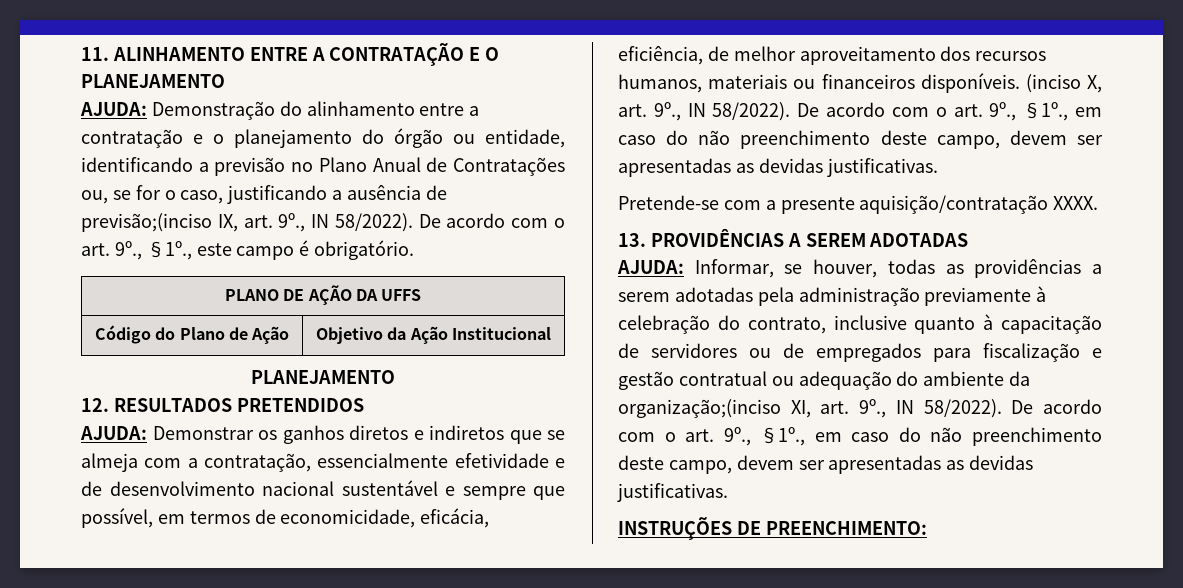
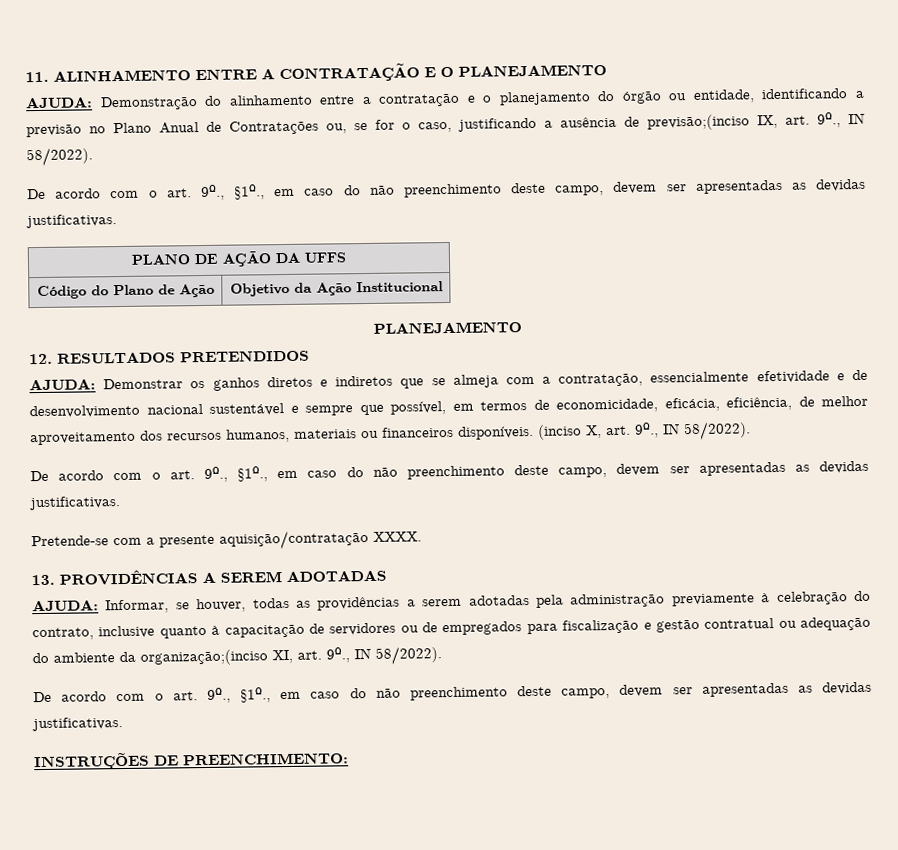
[418,213,565,228] [81,240,415,260] De acordo com o art. 9º., §1º., este campo é obrigatório. -> [27,178,866,201] [26,214,117,229] // De acordo com o art. 9º., §1º., em caso do não preenchimento deste campo, devem ser apresentadas as devidas justificativas.
(791, 111) none -> (751, 431) //
(1002, 408) none -> (442, 655) //

